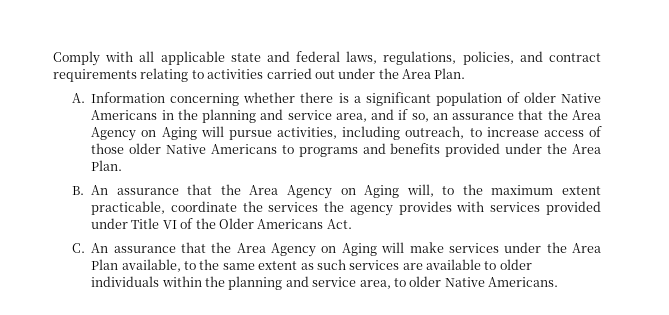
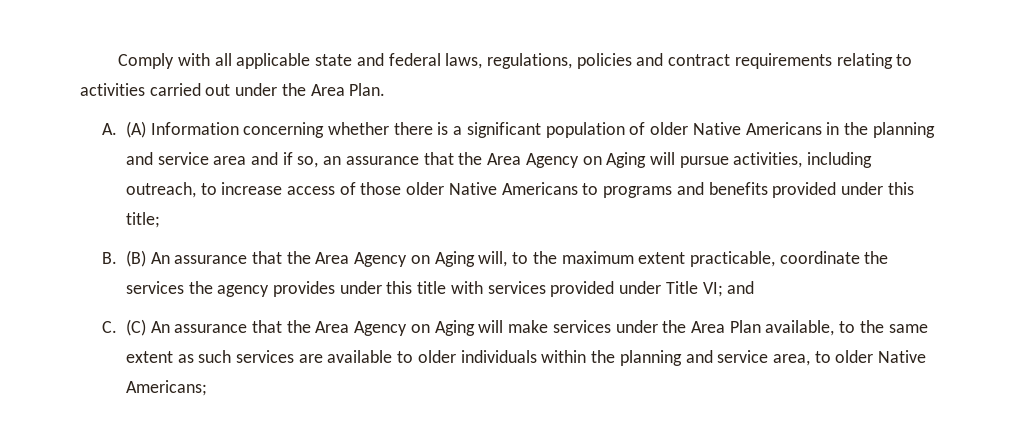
[462,51,514,65] policies, -> [576,53,632,69] policies
(86, 98) none -> [125,121,146,138] (A)
[335,113,367,122] area, -> [213,156,247,165] area
[547,143,602,154] [91,160,123,171] the Area Plan. -> [887,182,914,195] [125,212,160,228] this title;
(85, 190) none -> [125,250,146,267] (B)
(452, 208) none -> [339,281,447,294] under this title
[162,218,352,229] VI of the Older Americans Act. -> [702,281,755,297] VI; and
(86, 248) none -> [125,319,146,336] (C)
[488,277,559,287] Americans. -> [125,380,207,396] Americans;

